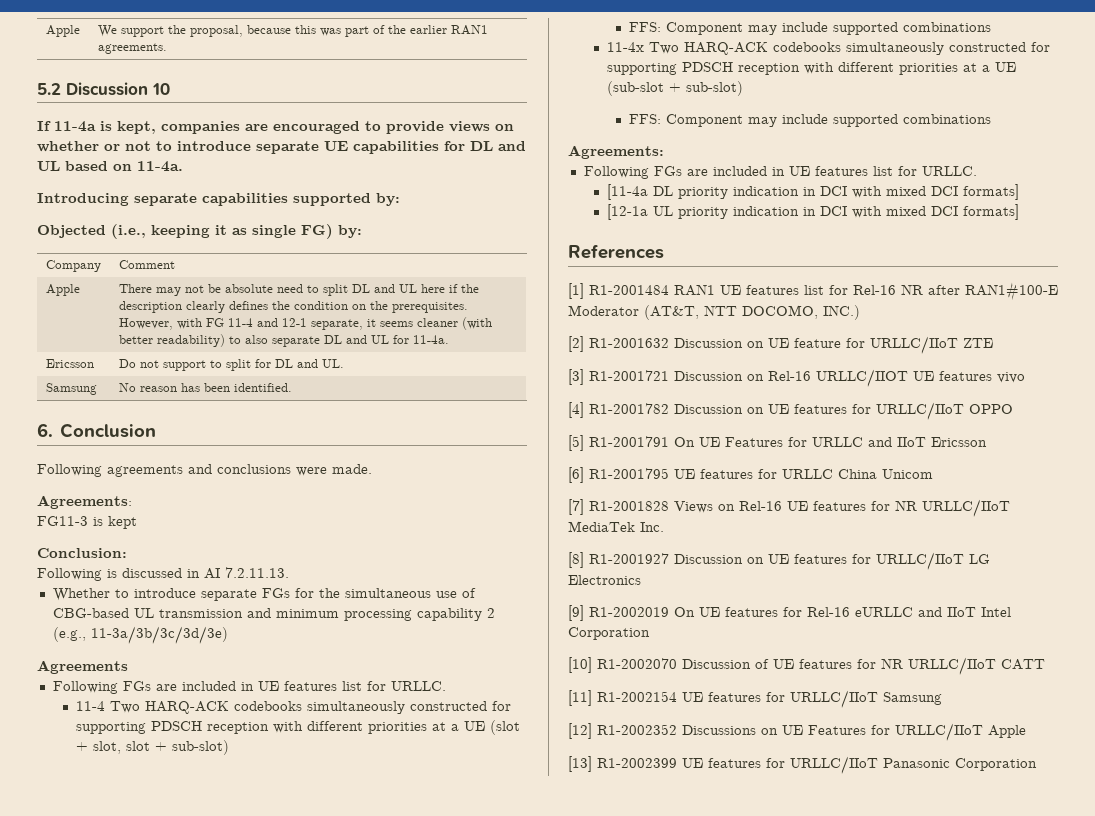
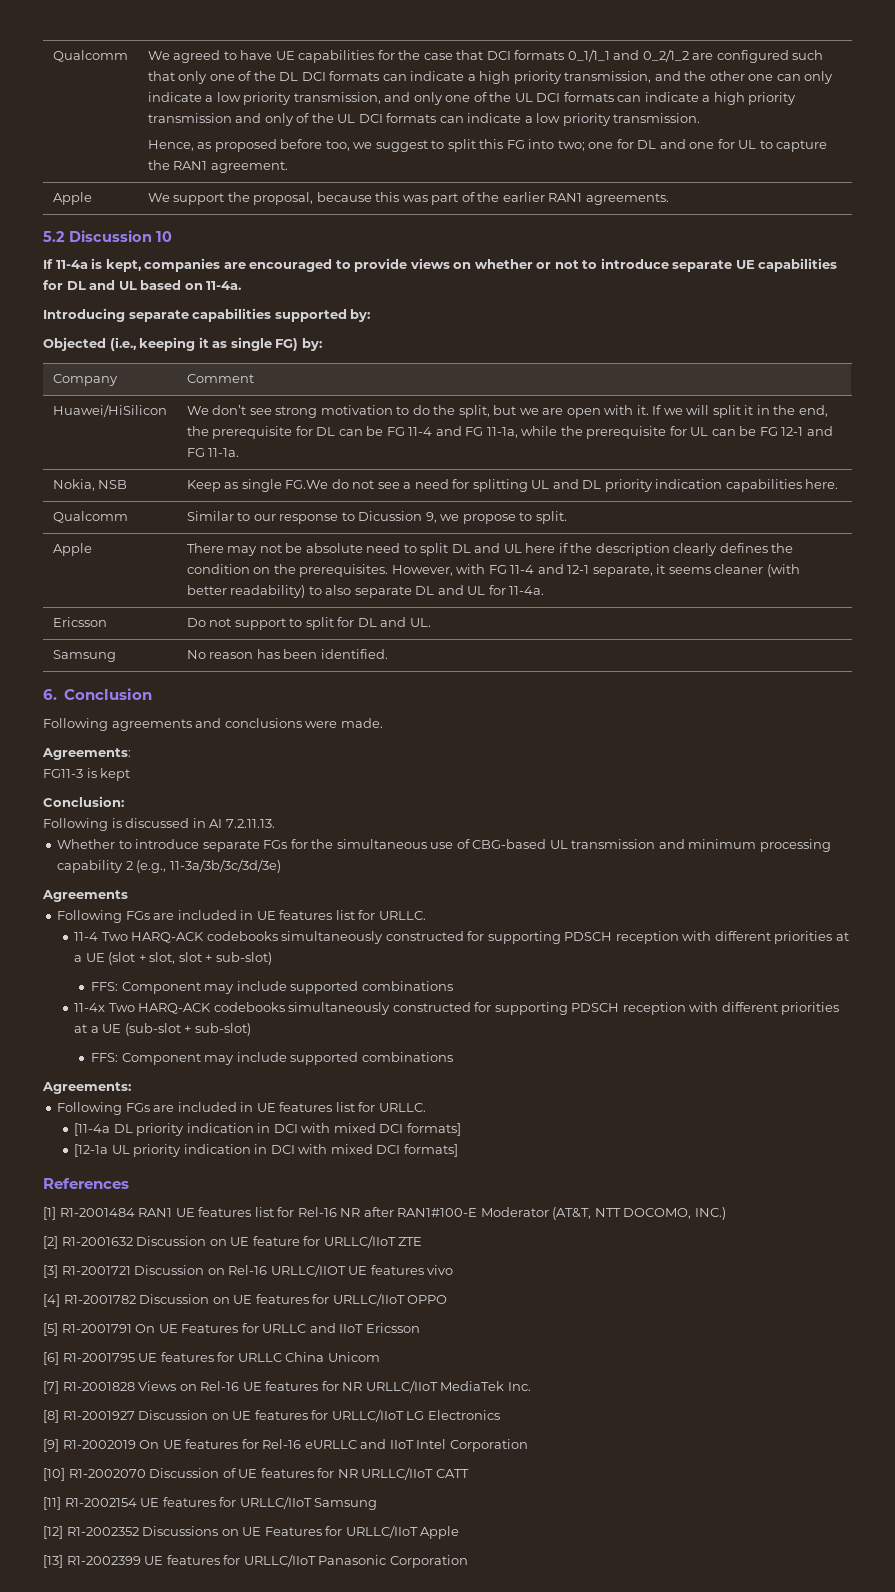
(45, 31) none -> [52,50,128,62] [147,49,824,63] [147,71,834,84] [147,92,797,105] [147,113,701,126] [147,139,828,152] [147,160,288,173] Qualcomm | We agreed to have UE capabilities for the case that DCI formats 0_1/1_1 and 0_2/1_2 are configured such that only one of the DL DCI formats can indicate a high priority transmission, and the other one can only indicate a low priority transmission, and only one of the UL DCI formats can indicate a high priority transmission and only of the UL DCI formats can indicate a low priority transmission. // Hence, as proposed before too, we suggest to split this FG into two; one for DL and one for UL to capture the RAN1 agreement. //
(175, 264) none -> [52,404,167,417] [186,405,828,418] [186,426,833,439] [186,448,240,457] [52,479,128,491] [186,479,839,492] [52,511,128,523] [186,511,567,524] // Huawei/HiSilicon | We don’t see strong motivation to do the split, but we are open with it. If we will split it in the end, the prerequisite for DL can be FG 11-4 and FG 11-1a, while the prerequisite for UL can be FG 12-1 and FG 11-1a. // Nokia, NSB | Keep as single FG.We do not see a need for splitting UL and DL priority indication capabilities here. // Qualcomm | Similar to our response to Dicussion 9, we propose to split.

